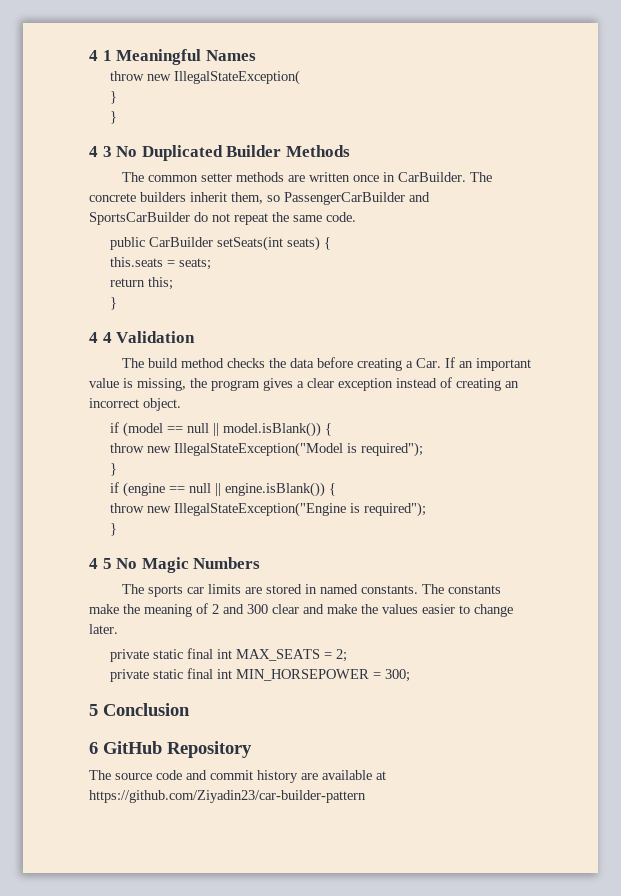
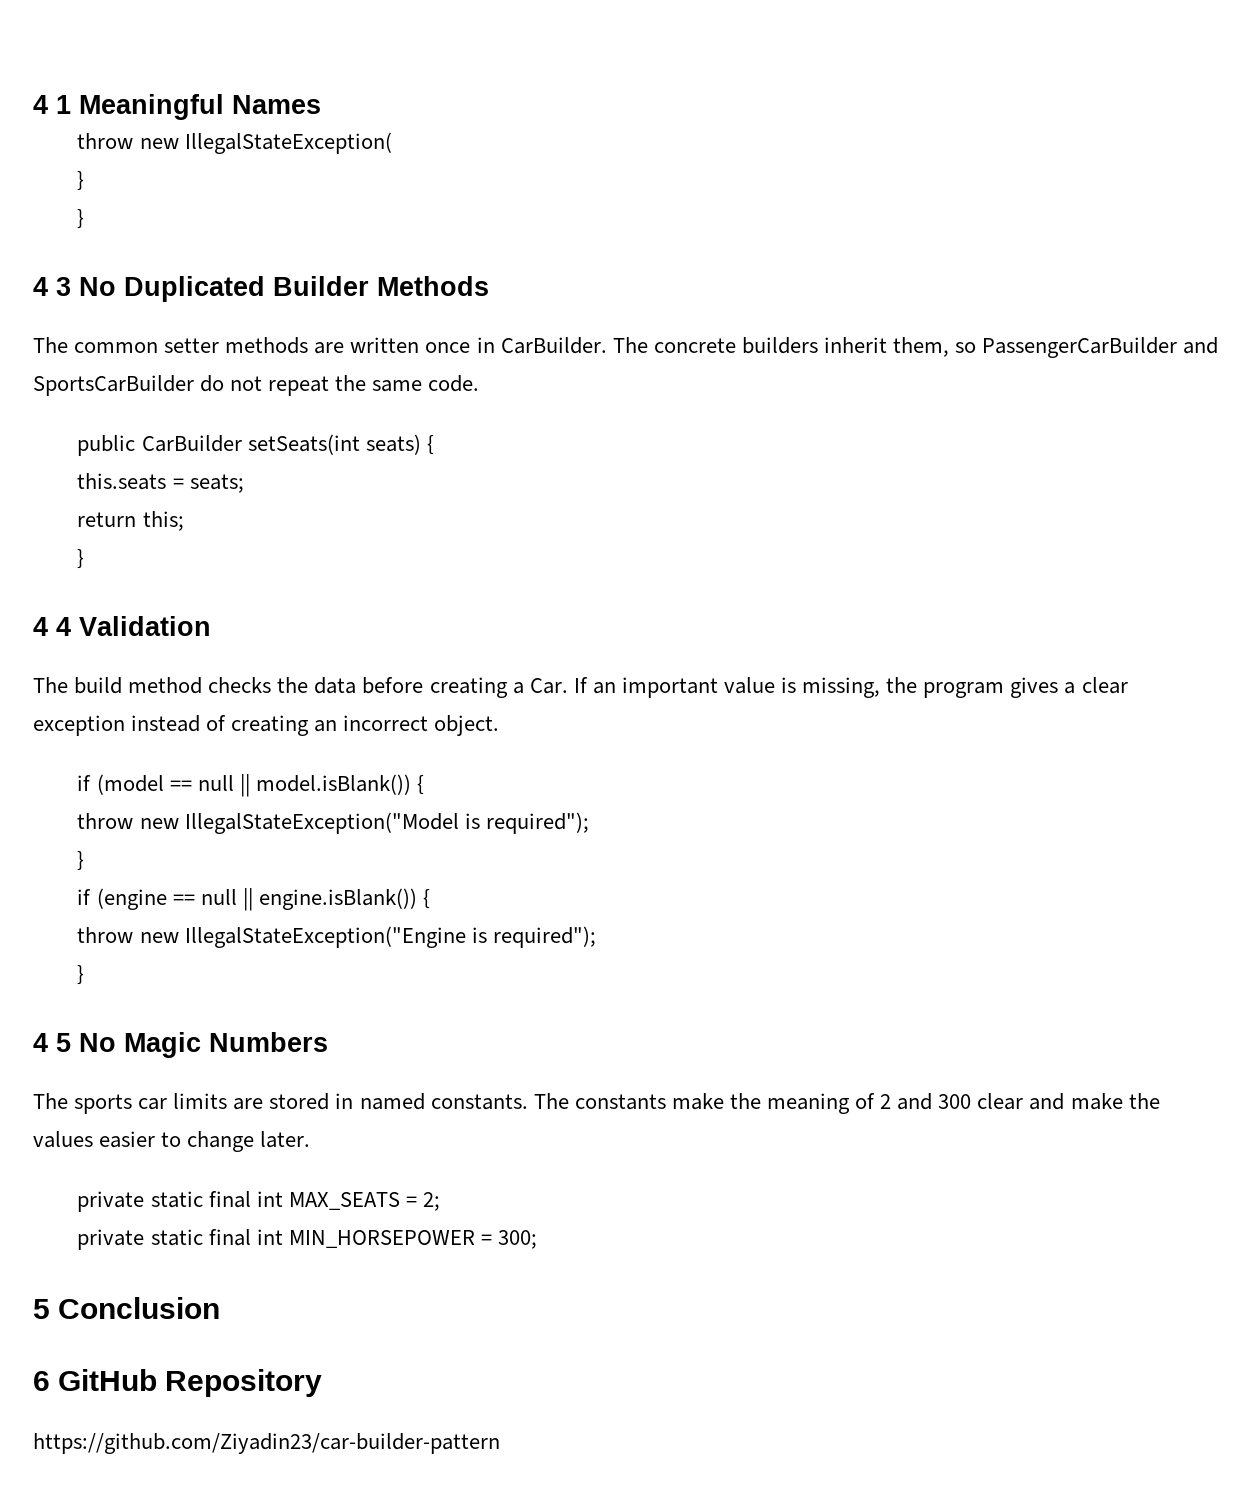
[89,770,386,783] The source code and commit history are available at -> (323, 1383) none

